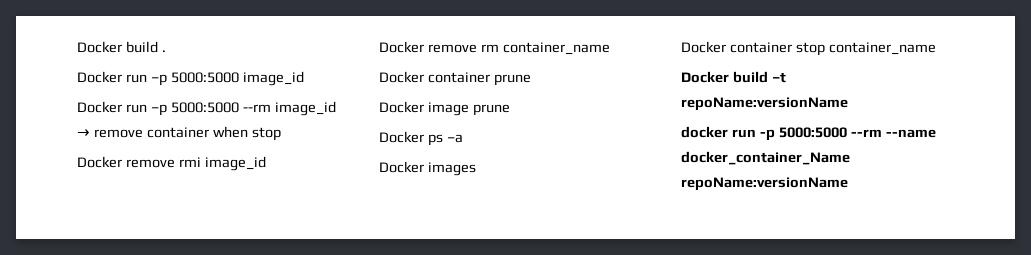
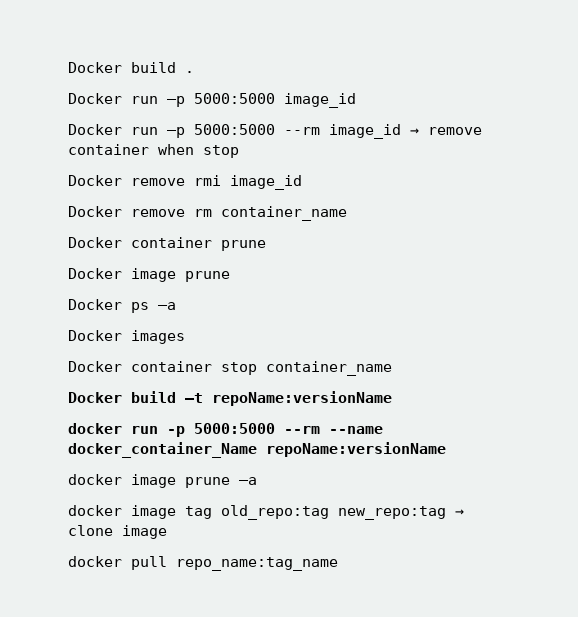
(848, 184) none -> [68,474,257,488] [68,505,464,520] [68,525,167,539] [68,556,338,571] // docker image prune –a // docker image tag old_repo:tag new_repo:tag → clone image // docker pull repo_name:tag_name

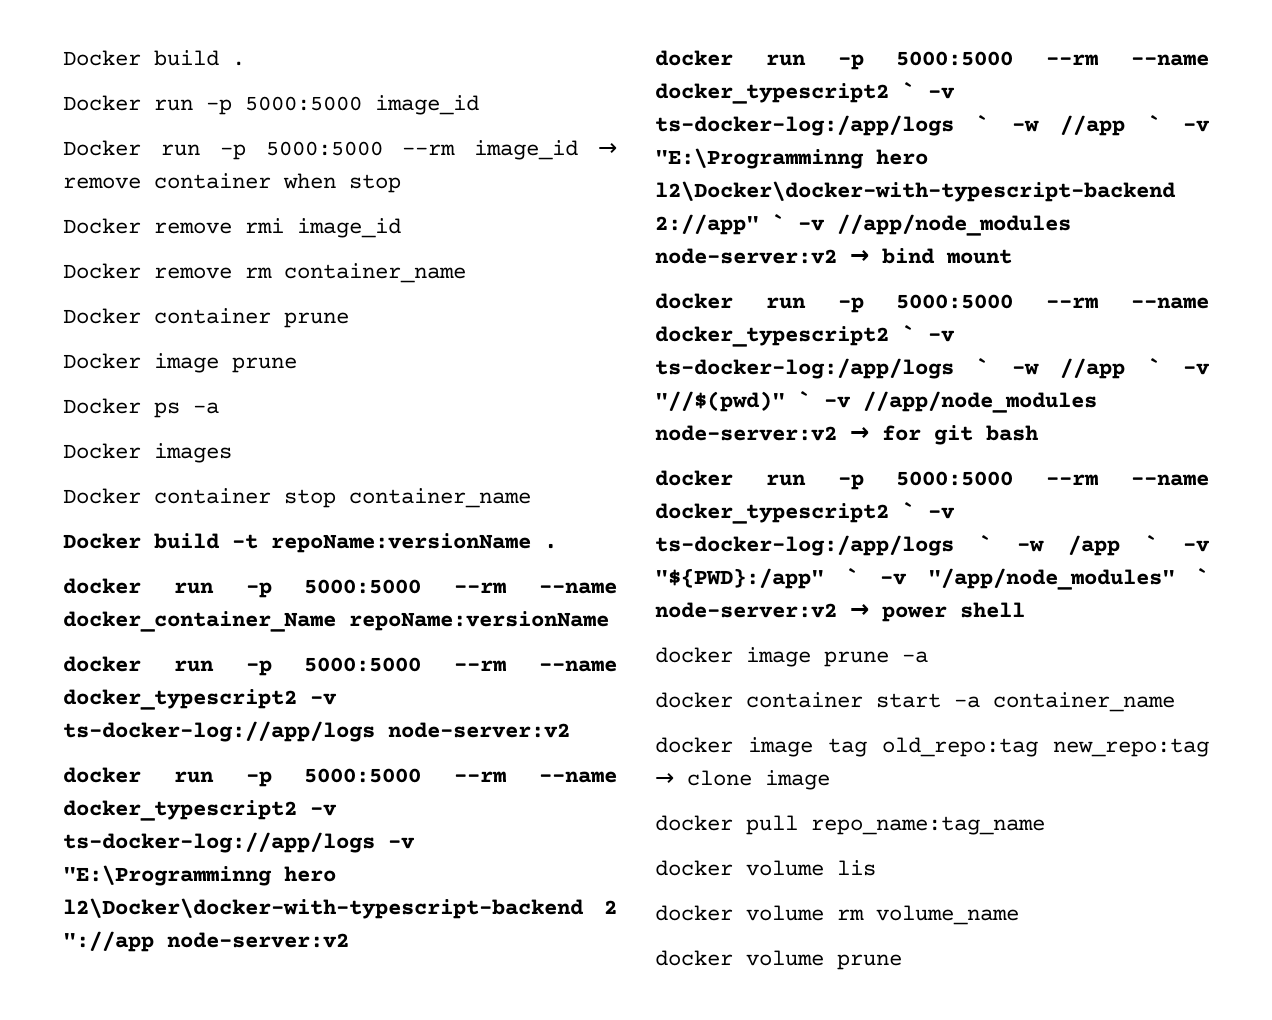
(392, 398) none -> [544,543,557,549] .
(446, 449) none -> [63,656,617,676] [63,689,337,710] [63,721,570,742] [63,767,617,787] [63,800,337,821] [63,832,415,853] [63,865,336,886] [63,898,617,919] [63,931,349,952] [655,50,1209,70] [655,81,955,104] [655,114,1210,136] [655,148,928,169] [655,181,1176,202] [655,213,1071,236] [655,248,1012,264] [655,293,1209,313] [655,324,955,347] [655,357,1210,379] [655,390,1097,413] [655,425,1039,445] [655,470,1209,490] [655,501,955,524] [655,534,1210,556] [655,567,1209,590] [655,602,1025,622] // docker run -p 5000:5000 --rm --name docker_typescript2 -v ts-docker-log://app/logs node-server:v2 // docker run -p 5000:5000 --rm --name docker_typescript2 -v ts-docker-log://app/logs -v "E:\Programminng hero l2\Docker\docker-with-typescript-backend 2 "://app node-server:v2 // docker run -p 5000:5000 --rm --name docker_typescript2 ` -v ts-docker-log:/app/logs ` -w //app ` -v "E:\Programminng hero l2\Docker\docker-with-typescript-backend 2://app" ` -v //app/node_modules node-server:v2 → bind mount // docker run -p 5000:5000 --rm --name docker_typescript2 ` -v ts-docker-log:/app/logs ` -w //app ` -v "//$(pwd)" ` -v //app/node_modules node-server:v2 → for git bash // docker run -p 5000:5000 --rm --name docker_typescript2 ` -v ts-docker-log:/app/logs ` -w /app ` -v "${PWD}:/app" ` -v "/app/node_modules" ` node-server:v2 → power shell
(257, 481) none -> [655,692,1175,712] // docker container start –a container_name
(338, 564) none -> [655,860,876,876] [655,905,1019,925] [655,950,902,970] // docker volume lis // docker volume rm volume_name // docker volume prune

